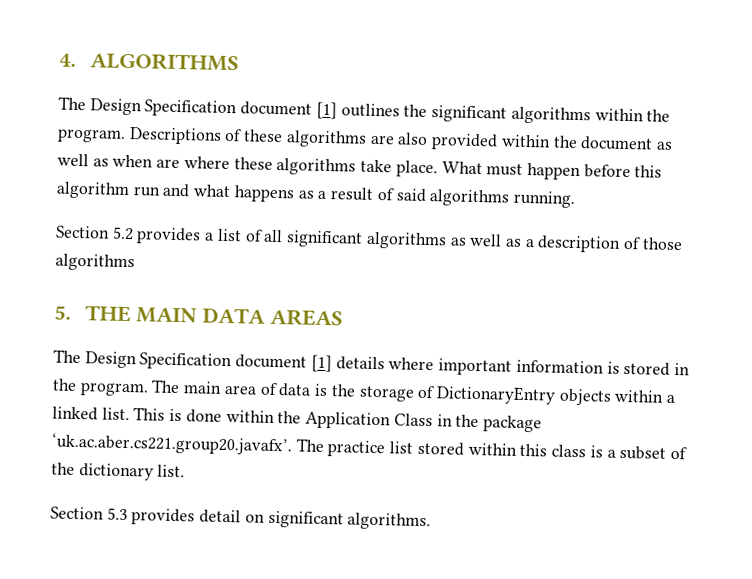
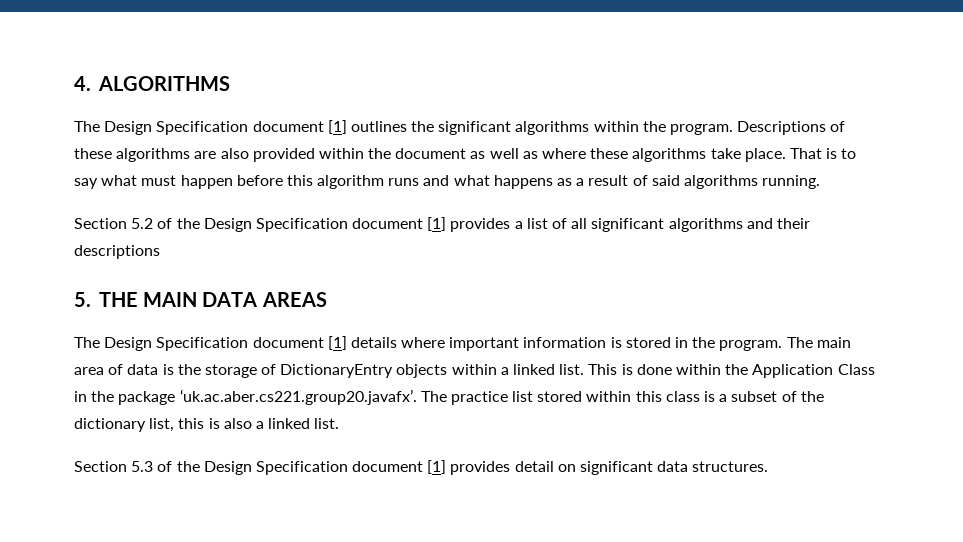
[112,154,181,169] when are -> (538, 155) none
[441,161,483,175] What -> [789,148,857,159] [74,175,138,189] That is to say what
[132,186,161,197] run -> [388,178,420,186] runs
(134, 233) none -> [157,217,447,232] of the Design Specification document [1]
[449,233,683,253] [55,253,135,272] as well as a description of those algorithms -> [746,218,810,229] [74,245,160,259] and their descriptions
[157,464,186,478] [50,506,128,521] list. // Section 5.3 -> [149,418,340,432] [74,460,447,475] list, this is also a linked list. // Section 5.3 of the Design Specification document [1]
[347,512,432,531] algorithms. -> [657,461,769,472] data structures.

